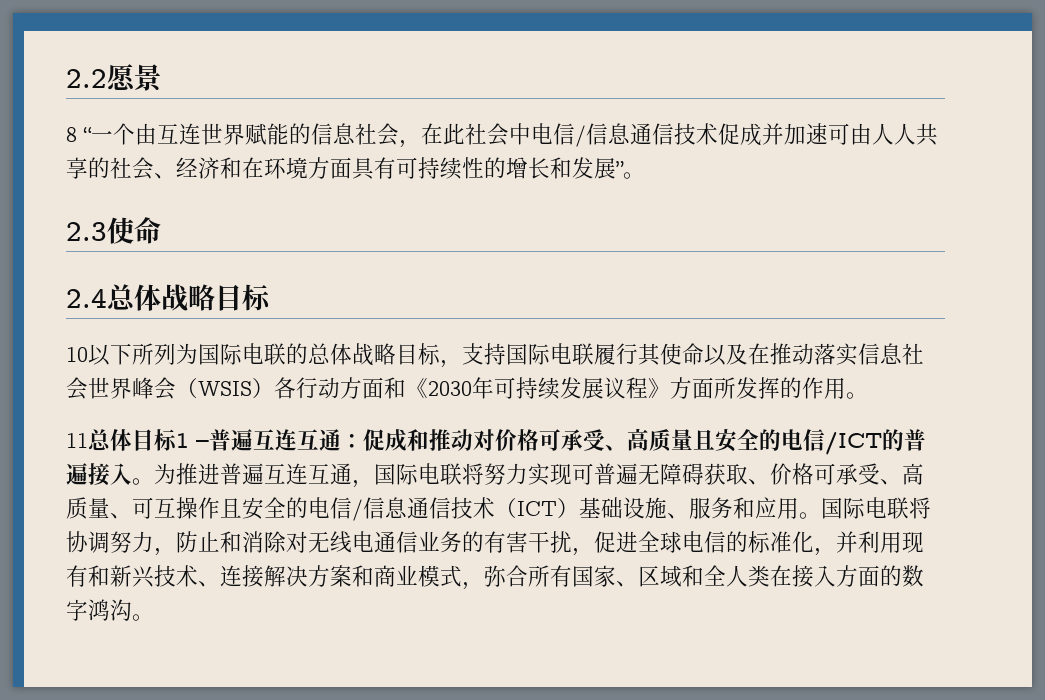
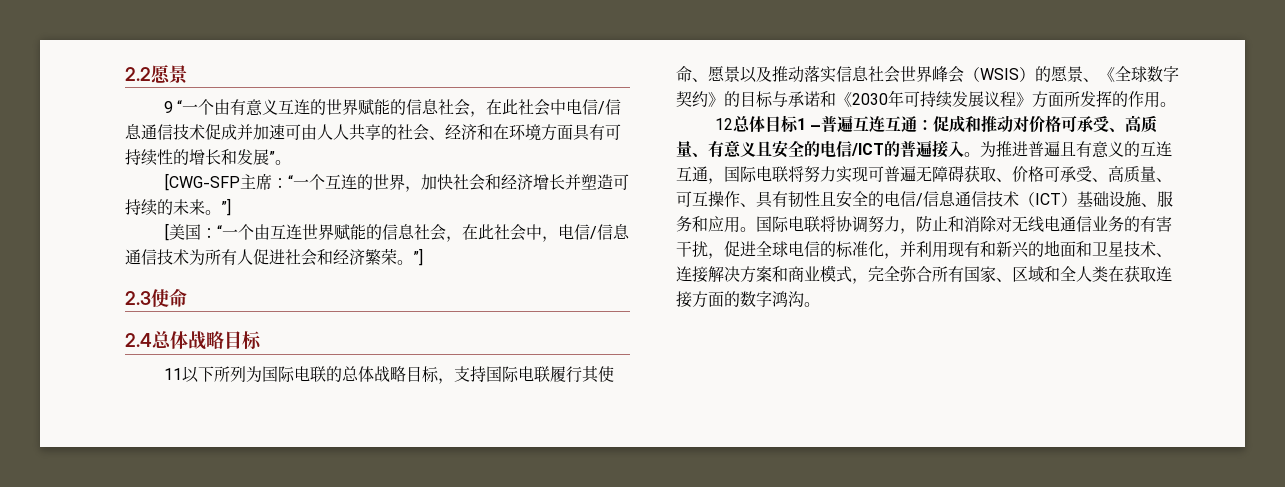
[66,123,201,145] 8 “一个由互连 -> [163,99,327,116] 9 “一个由有意义互连的
(645, 175) none -> [163,173,629,192] [125,198,231,216] [163,223,630,242] [125,248,423,266] // [CWG-SFP主席：“一个互连的世界，加快社会和经济增长并塑造可持续的未来。”] // [美国：“一个由互连世界赋能的信息社会，在此社会中，电信/信息通信技术为所有人促进社会和经济繁荣。”]
[66,347,88,362] 10 -> [163,368,182,380] 11
[704,343,770,366] 以及在 -> [692,66,772,83] 、愿景以及
[274,377,384,399] 各行动方面 -> [1035,66,1179,82] [676,91,820,108] 的愿景、《全球数字契约》的目标与承诺
[66,433,88,448] 11 -> [714,118,733,130] 12
(693, 439) none -> [692,140,756,158] 、有意义
(264, 474) none -> [1060,141,1140,158] 且有意义的
(220, 508) none -> [740,191,820,208] 、具有韧性
(154, 577) none -> [1028,240,1124,257] 的地面和卫星
(484, 586) none -> [868,266,900,282] 完全
[792,565,836,587] 接入 -> [1124,265,1172,282] [676,291,692,308] 获取连接

